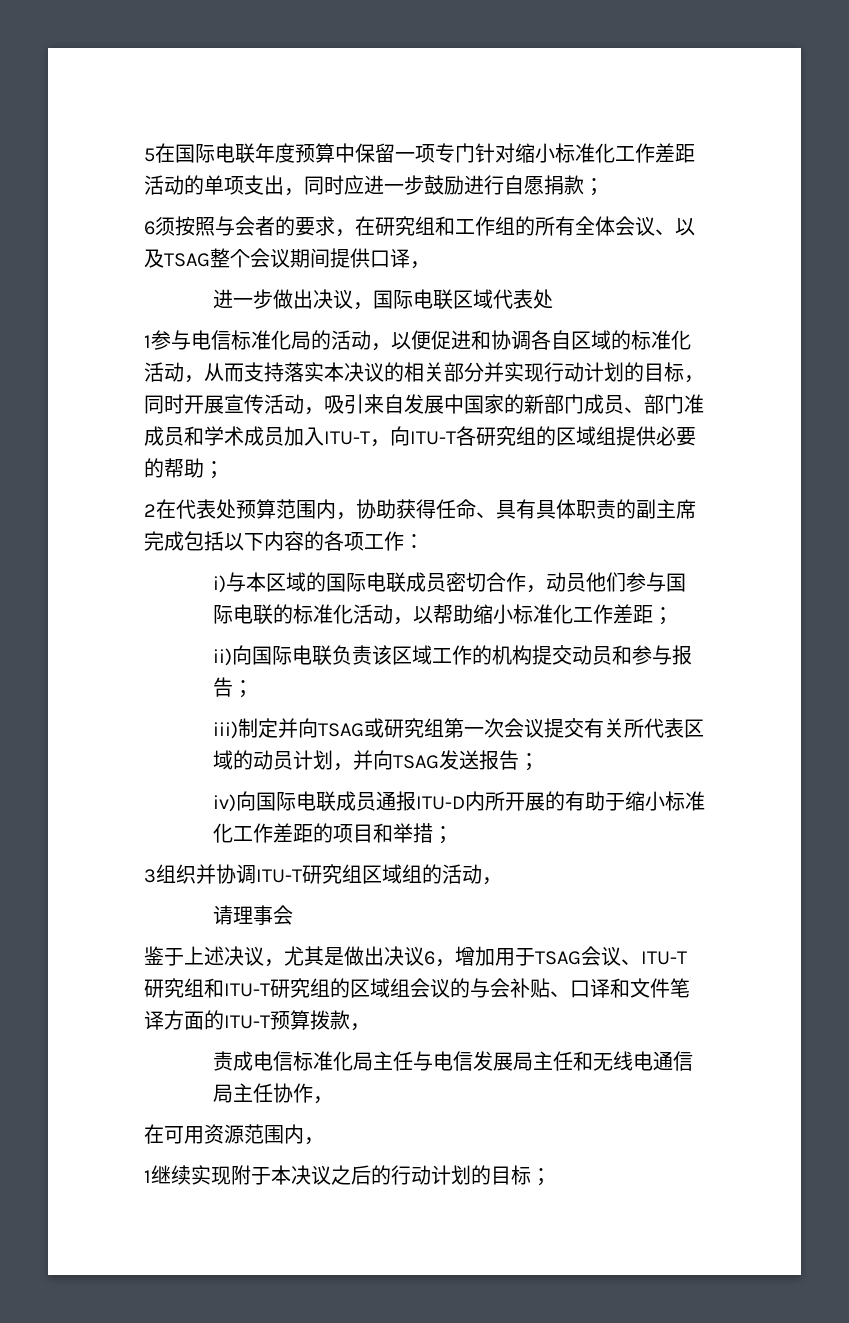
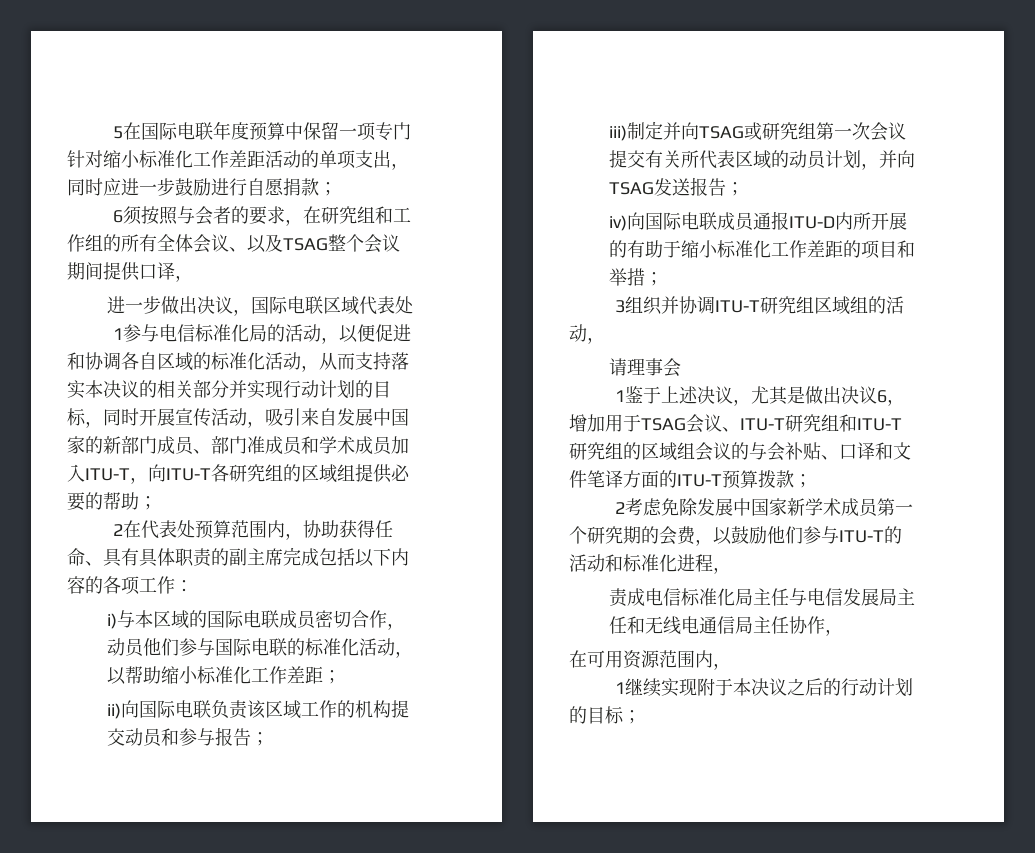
(293, 915) none -> [614,390,625,402] 1
(350, 1020) none -> [794,474,812,488] [614,498,913,517] [569,526,902,546] [569,554,713,572] ； // 2考虑免除发展中国家新学术成员第一个研究期的会费，以鼓励他们参与ITU-T的活动和标准化进程

